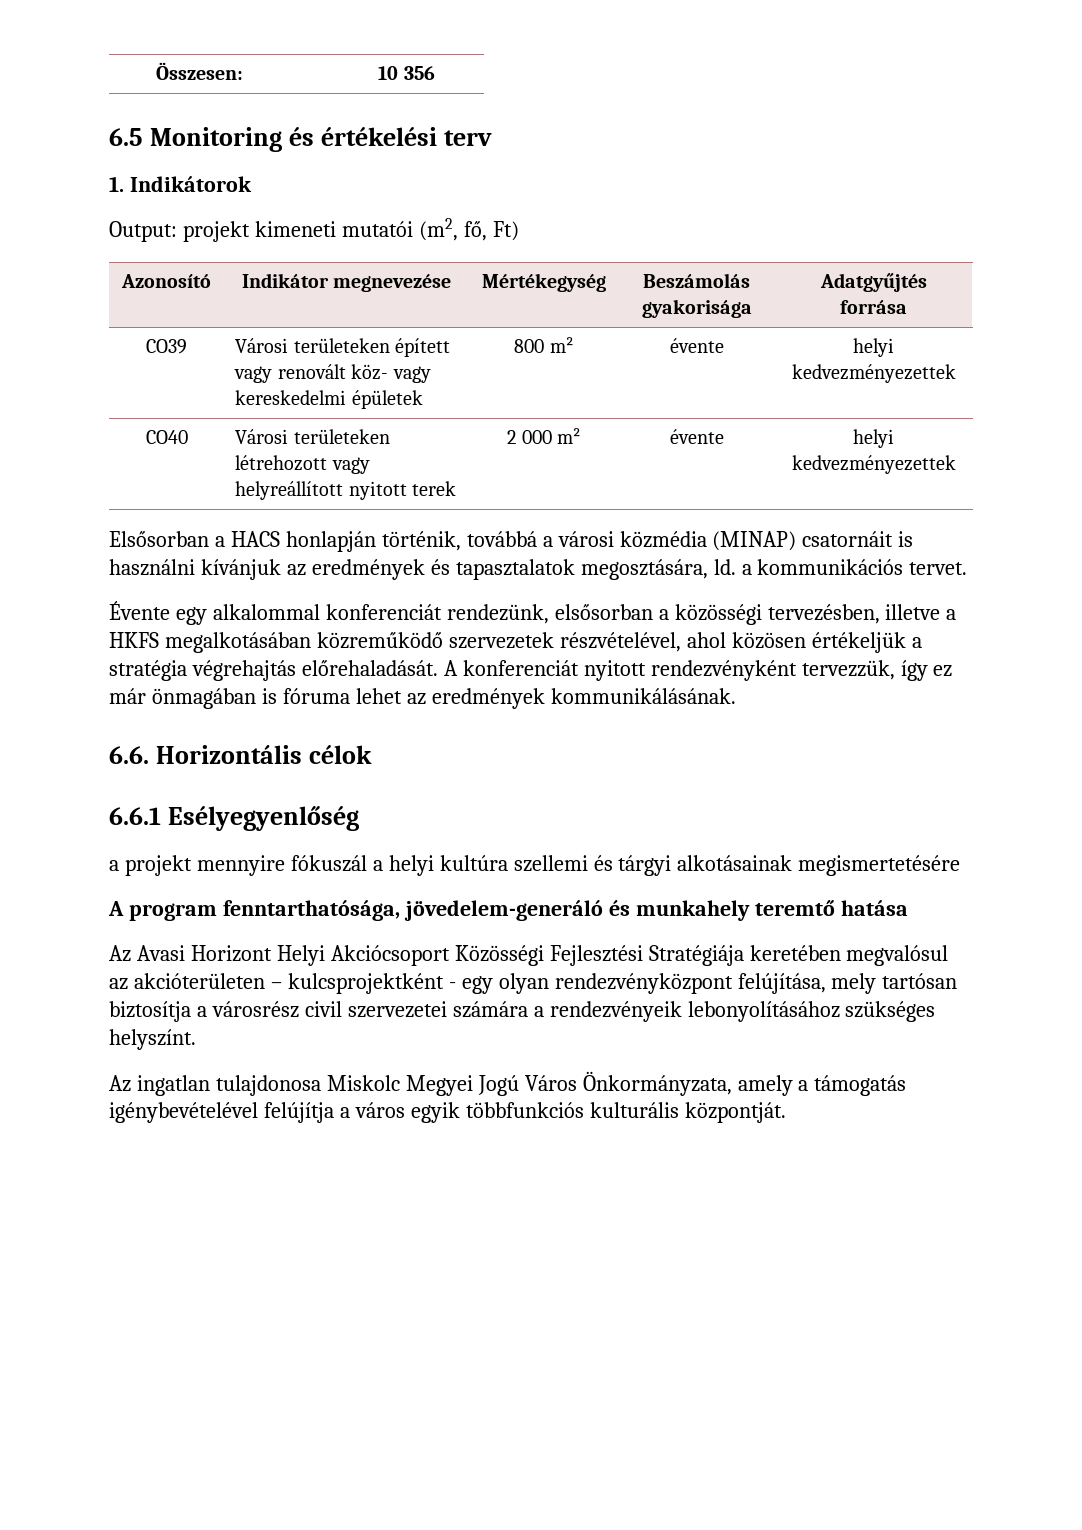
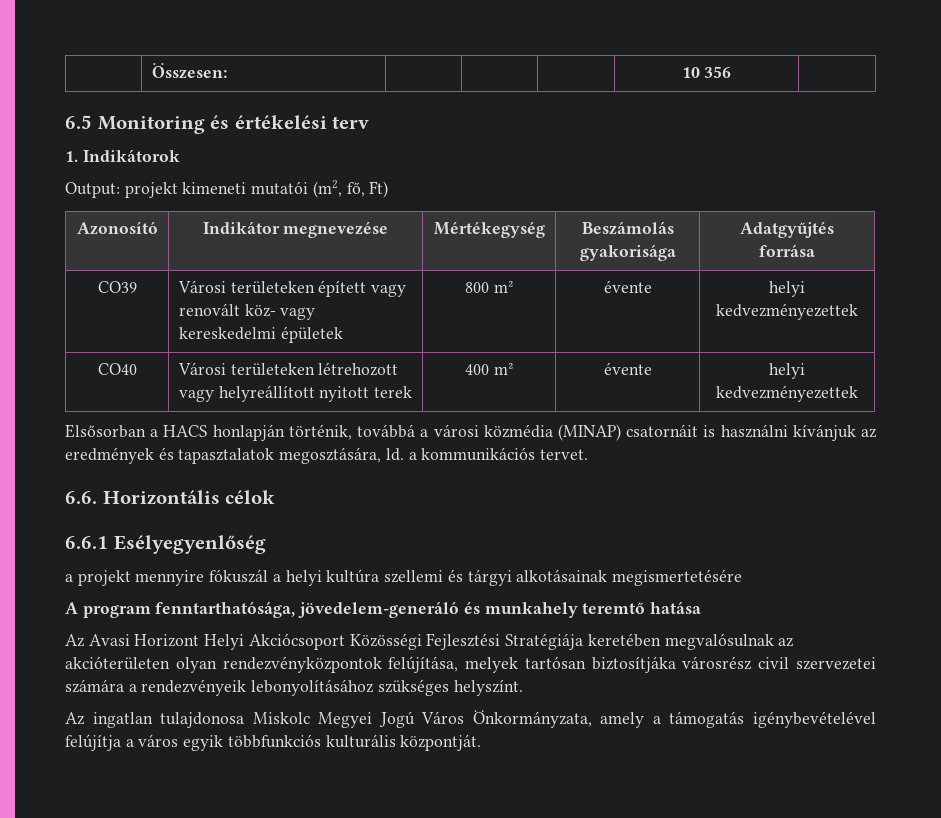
[507,430,552,444] 2 000 -> [465,364,490,375] 400
[109,601,957,625] [109,632,922,653] [109,660,953,681] [109,688,736,709] // Évente egy alkalommal konferenciát rendezünk, elsősorban a közösségi tervezésben, illetve a HKFS megalkotásában közreműködő szervezetek részvételével, ahol közösen értékeljük a stratégia végrehajtás előrehaladását. A konferenciát nyitott rendezvényként tervezzük, így ez már önmagában is fóruma lehet az eredmények kommunikálásának. -> (589, 454) none
[846,945,949,966] megvalósul -> [664,633,774,650] megvalósulnak
[270,973,958,994] [109,1001,207,1022] – kulcsprojektként - egy olyan rendezvényközpont felújítása, mely tartósan biztosítja a -> [175,656,676,673] olyan rendezvényközpontok felújítása, melyek tartósan biztosítjáka

